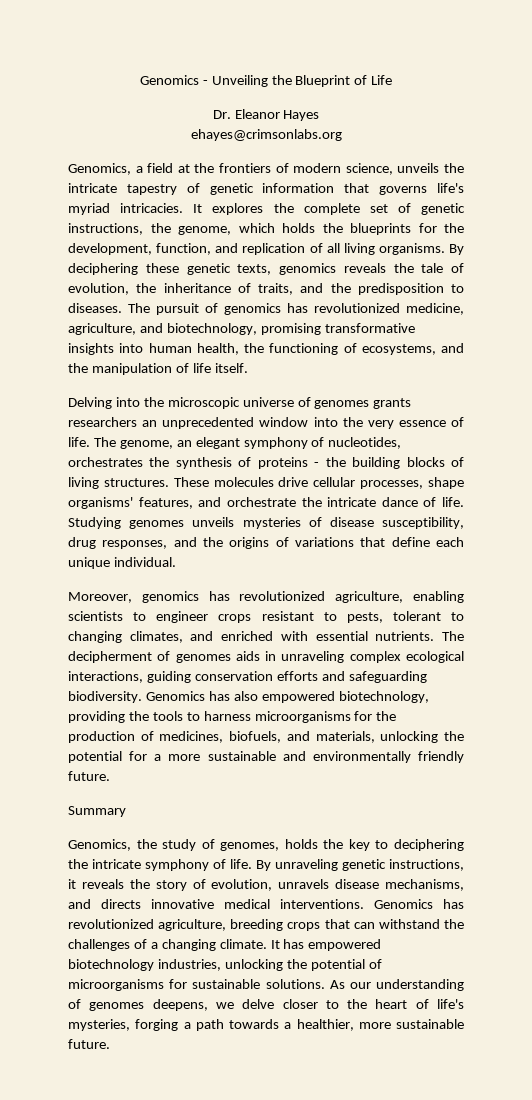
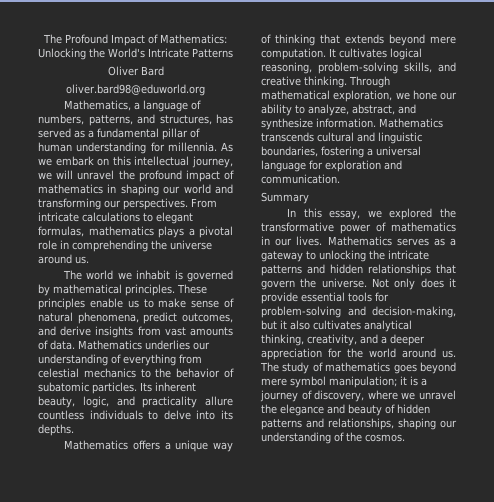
[139,75,393,87] [212,109,320,121] [190,129,342,141] [68,163,465,175] [68,183,465,195] [68,203,465,215] [68,223,464,235] [68,243,464,255] [68,263,464,275] [68,283,464,295] [68,303,464,315] [68,323,415,335] [68,343,464,355] [68,363,248,375] [68,397,412,409] [68,417,464,429] [68,437,402,449] [68,457,465,469] [68,477,464,489] [68,497,464,509] [68,517,464,529] [68,537,464,549] [68,557,176,569] [68,591,465,603] [68,611,464,623] [68,631,465,643] [68,651,464,663] [68,671,427,683] [68,691,429,703] [68,711,397,723] [68,731,465,743] [68,751,464,763] [68,771,110,781] [68,806,126,817] [68,839,464,851] [68,859,464,871] [68,879,464,891] [68,899,464,909] [68,919,464,931] [68,939,382,951] [68,959,382,971] [68,979,465,991] [68,999,465,1011] [68,1019,464,1031] [68,1039,110,1049] Genomics - Unveiling the Blueprint of Life // Dr. Eleanor Hayes // ehayes@crimsonlabs.org // Genomics, a field at the frontiers of modern science, unveils the intricate tapestry of genetic information that governs life's myriad intricacies. It explores the complete set of genetic instructions, the genome, which holds the blueprints for the development, function, and replication of all living organisms. By deciphering these genetic texts, genomics reveals the tale of evolution, the inheritance of traits, and the predisposition to diseases. The pursuit of genomics has revolutionized medicine, agriculture, and biotechnology, promising transformative insights into human health, the functioning of ecosystems, and the manipulation of life itself. // Delving into the microscopic universe of genomes grants researchers an unprecedented window into the very essence of life. The genome, an elegant symphony of nucleotides, orchestrates the synthesis of proteins - the building blocks of living structures. These molecules drive cellular processes, shape organisms' features, and orchestrate the intricate dance of life. Studying genomes unveils mysteries of disease susceptibility, drug responses, and the origins of variations that define each unique individual. // Moreover, genomics has revolutionized agriculture, enabling scientists to engineer crops resistant to pests, tolerant to changing climates, and enriched with essential nutrients. The decipherment of genomes aids in unraveling complex ecological interactions, guiding conservation efforts and safeguarding biodiversity. Genomics has also empowered biotechnology, providing the tools to harness microorganisms for the production of medicines, biofuels, and materials, unlocking the potential for a more sustainable and environmentally friendly future. // Summary // Genomics, the study of genomes, holds the key to deciphering the intricate symphony of life. By unraveling genetic instructions, it reveals the story of evolution, unravels disease mechanisms, and directs innovative medical interventions. Genomics has revolutionized agriculture, breeding crops that can withstand the challenges of a changing climate. It has empowered biotechnology industries, unlocking the potential of microorganisms for sustainable solutions. As our understanding of genomes deepens, we delve closer to the heart of life's mysteries, forging a path towards a healthier, more sustainable future. -> [43,34,227,46] [38,48,233,60] [107,66,164,76] [66,84,205,96] [64,100,202,112] [38,114,233,126] [38,128,200,140] [38,142,233,154] [38,156,233,168] [38,170,234,182] [38,184,234,196] [38,198,217,210] [38,212,193,224] [38,226,233,238] [38,240,212,252] [38,254,89,264] [63,270,233,282] [38,284,207,296] [38,298,234,310] [38,312,233,324] [38,326,233,338] [38,340,210,350] [38,354,202,366] [38,368,234,378] [38,382,196,394] [38,396,233,408] [38,410,233,420] [38,424,74,436] [64,440,233,452] [261,34,456,46] [261,48,422,60] [261,62,456,74] [261,76,390,88] [261,90,457,102] [261,104,416,116] [261,118,443,130] [261,132,422,144] [261,146,421,158] [261,160,402,172] [261,174,340,184] [261,192,309,204] [287,208,456,220] [261,222,456,234] [261,236,456,246] [261,250,429,262] [261,264,456,276] [261,278,456,290] [261,292,389,304] [261,306,456,318] [261,320,412,332] [261,334,425,346] [261,348,456,360] [260,362,456,374] [261,376,427,388] [260,390,456,402] [261,404,430,416] [261,418,457,430] [261,432,405,444] The Profound Impact of Mathematics: Unlocking the World's Intricate Patterns // Oliver Bard // oliver.bard98@eduworld.org // Mathematics, a language of numbers, patterns, and structures, has served as a fundamental pillar of human understanding for millennia. As we embark on this intellectual journey, we will unravel the profound impact of mathematics in shaping our world and transforming our perspectives. From intricate calculations to elegant formulas, mathematics plays a pivotal role in comprehending the universe around us. // The world we inhabit is governed by mathematical principles. These principles enable us to make sense of natural phenomena, predict outcomes, and derive insights from vast amounts of data. Mathematics underlies our understanding of everything from celestial mechanics to the behavior of subatomic particles. Its inherent beauty, logic, and practicality allure countless individuals to delve into its depths. // Mathematics offers a unique way of thinking that extends beyond mere computation. It cultivates logical reasoning, problem-solving skills, and creative thinking. Through mathematical exploration, we hone our ability to analyze, abstract, and synthesize information. Mathematics transcends cultural and linguistic boundaries, fostering a universal language for exploration and communication. // Summary // In this essay, we explored the transformative power of mathematics in our lives. Mathematics serves as a gateway to unlocking the intricate patterns and hidden relationships that govern the universe. Not only does it provide essential tools for problem-solving and decision-making, but it also cultivates analytical thinking, creativity, and a deeper appreciation for the world around us. The study of mathematics goes beyond mere symbol manipulation; it is a journey of discovery, where we unravel the elegance and beauty of hidden patterns and relationships, shaping our understanding of the cosmos.

